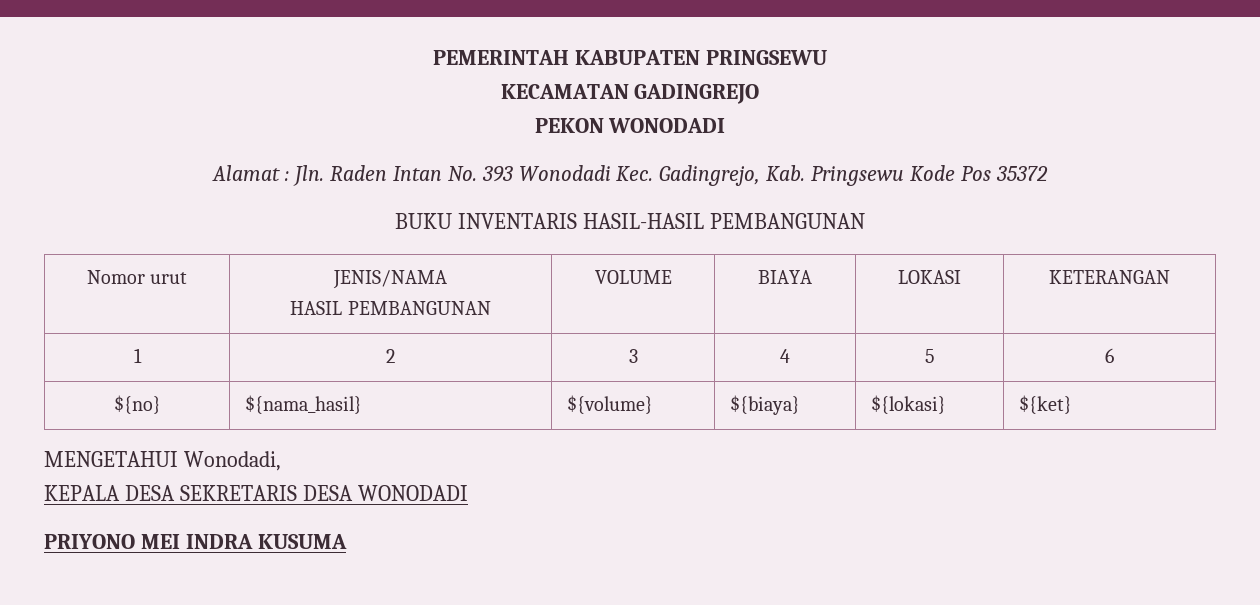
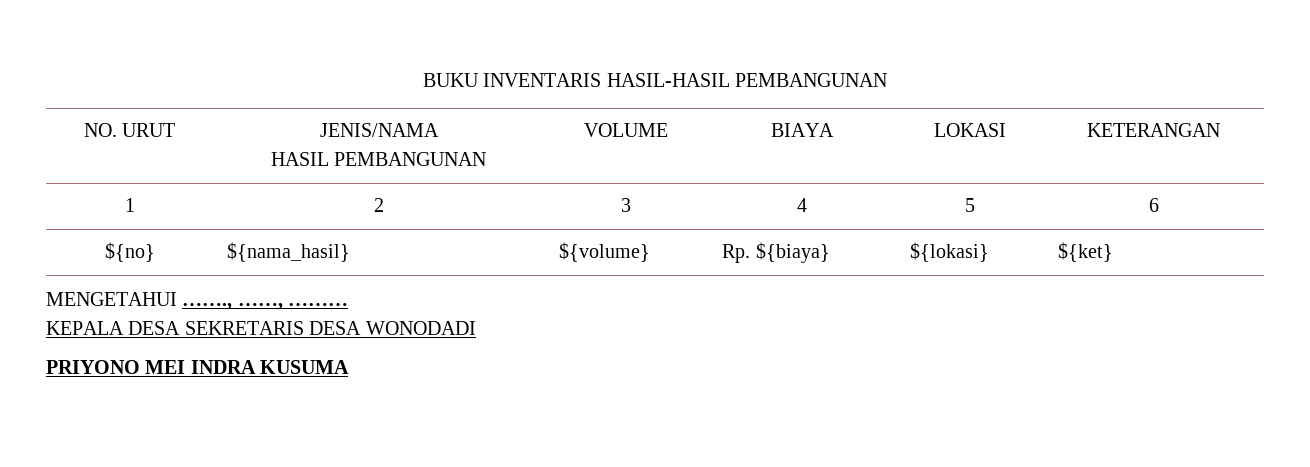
[433,50,827,65] [500,84,760,104] [534,118,726,133] [211,165,1049,186] PEMERINTAH KABUPATEN PRINGSEWU // KECAMATAN GADINGREJO // PEKON WONODADI // Alamat : Jln. Raden Intan No. 393 Wonodadi Kec. Gadingrejo, Kab. Pringsewu Kode Pos 35372 // -> (422, 80) none
[86,270,188,284] Nomor urut -> [83,123,176,137] NO. URUT
(653, 404) none -> [722,244,751,263] Rp.
[183,451,281,471] Wonodadi, -> [182,303,349,310] ……., ……, ………

